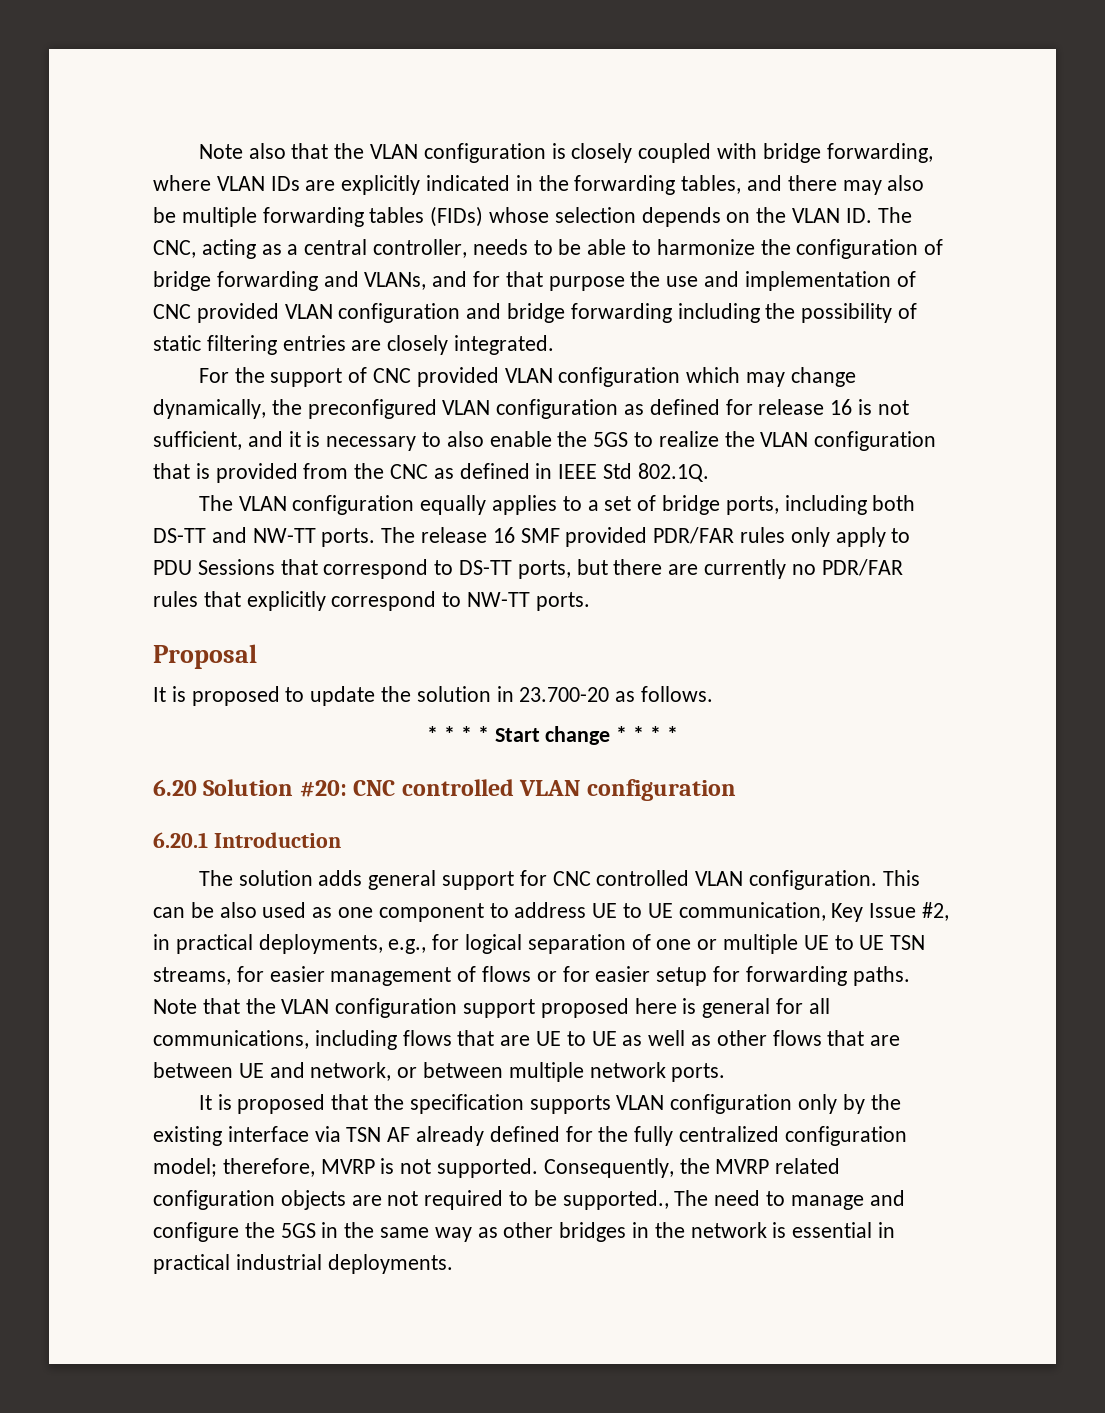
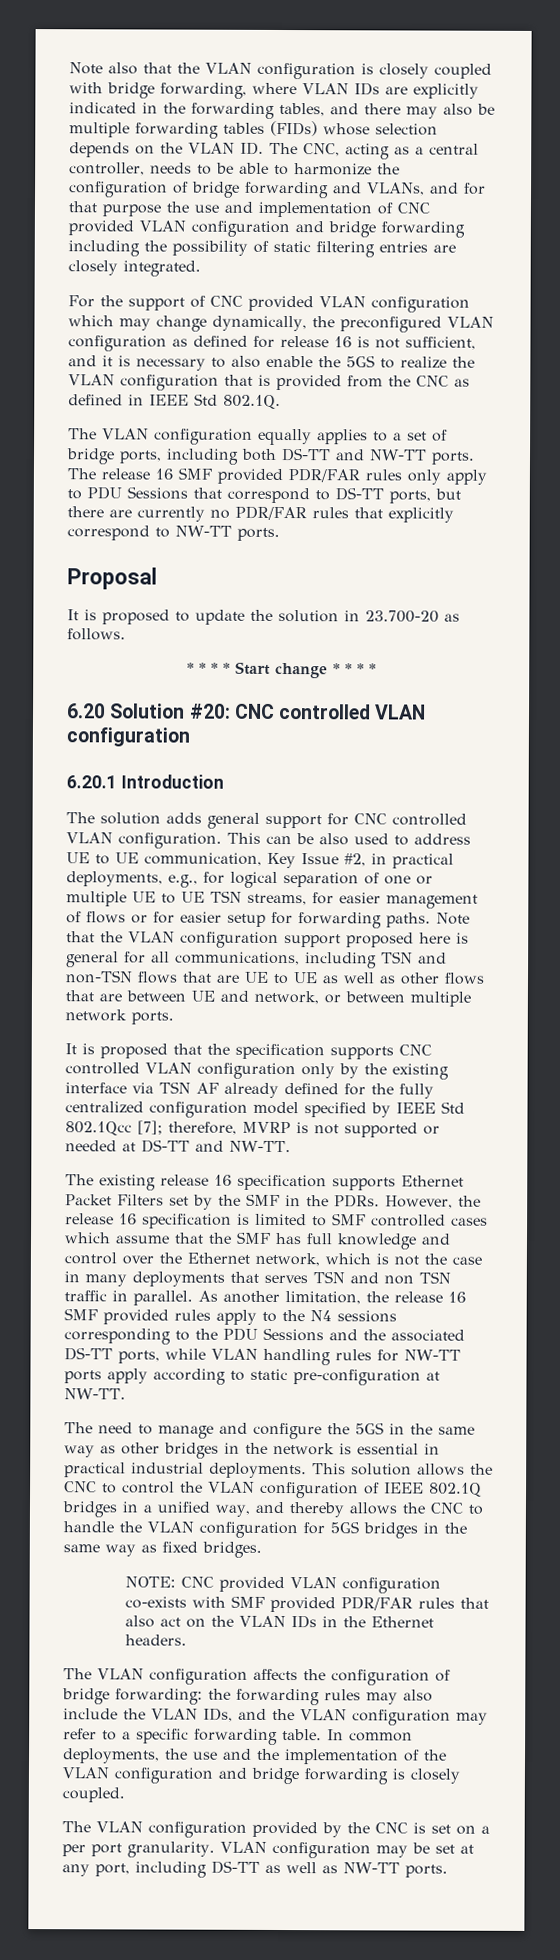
[312,903,484,922] as one component -> (389, 839) none
(397, 1040) none -> [381,951,447,964] [65,970,133,984] TSN and non-TSN
(611, 1104) none -> [399,1044,432,1056] [65,1062,140,1075] CNC controlled
[153,1158,841,1178] [153,1190,669,1210] model; therefore, MVRP is not supported. Consequently, the MVRP related configuration objects are not required to be supported., -> [253,1101,465,1118] [65,1120,440,1138] [65,1139,291,1153] [65,1174,464,1191] [65,1193,481,1210] [65,1213,488,1229] [64,1231,451,1250] [64,1252,482,1267] [64,1271,451,1287] [64,1290,466,1306] [64,1308,397,1325] [64,1327,465,1345] [64,1347,461,1366] [64,1368,440,1386] [64,1388,126,1400] model specified by IEEE Std 802.1Qcc [7]; therefore, MVRP is not supported or needed at DS-TT and NW-TT. // The existing release 16 specification supports Ethernet Packet Filters set by the SMF in the PDRs. However, the release 16 specification is limited to SMF controlled cases which assume that the SMF has full knowledge and control over the Ethernet network, which is not the case in many deployments that serves TSN and non TSN traffic in parallel. As another limitation, the release 16 SMF provided rules apply to the N4 sessions corresponding to the PDU Sessions and the associated DS-TT ports, while VLAN handling rules for NW-TT ports apply according to static pre-configuration at NW-TT. //
(453, 1264) none -> [312,1463,493,1476] [64,1481,482,1499] [62,1501,483,1518] [63,1521,467,1539] [63,1541,262,1558] [124,1576,441,1594] [124,1595,489,1613] [124,1615,434,1629] [124,1634,187,1646] [63,1668,451,1686] [62,1688,433,1706] [63,1707,488,1726] [63,1728,413,1745] [62,1748,447,1765] [62,1767,460,1785] [62,1787,125,1803] [62,1821,490,1838] [62,1841,474,1859] [62,1860,448,1878] This solution allows the CNC to control the VLAN configuration of IEEE 802.1Q bridges in a unified way, and thereby allows the CNC to handle the VLAN configuration for 5GS bridges in the same way as fixed bridges. // NOTE: CNC provided VLAN configuration co-exists with SMF provided PDR/FAR rules that also act on the VLAN IDs in the Ethernet headers. // The VLAN configuration affects the configuration of bridge forwarding: the forwarding rules may also include the VLAN IDs, and the VLAN configuration may refer to a specific forwarding table. In common deployments, the use and the implementation of the VLAN configuration and bridge forwarding is closely coupled. // The VLAN configuration provided by the CNC is set on a per port granularity. VLAN configuration may be set at any port, including DS-TT as well as NW-TT ports.

